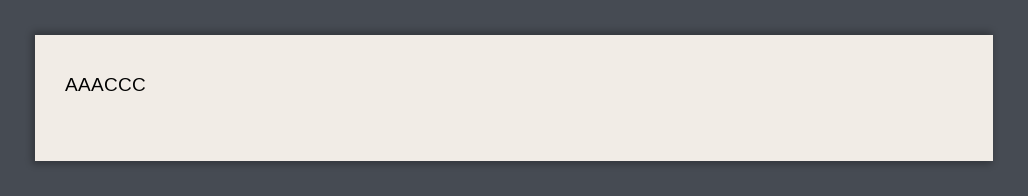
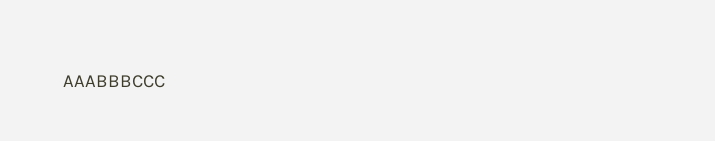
[65,78,146,91] AAACCC -> [63,75,165,88] AAABBBCCC

